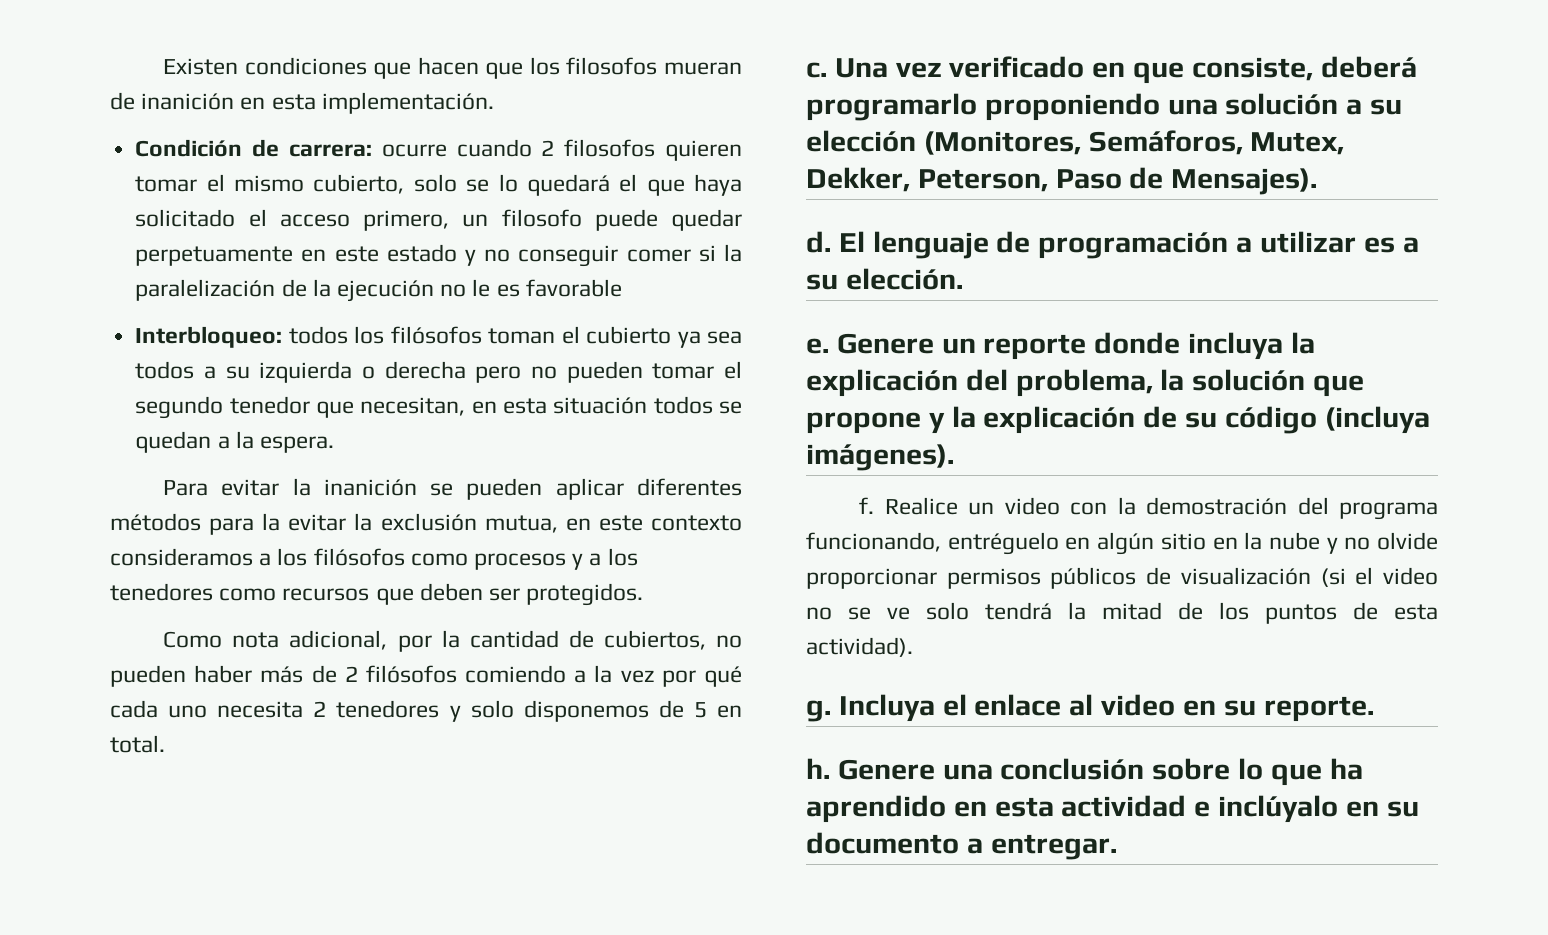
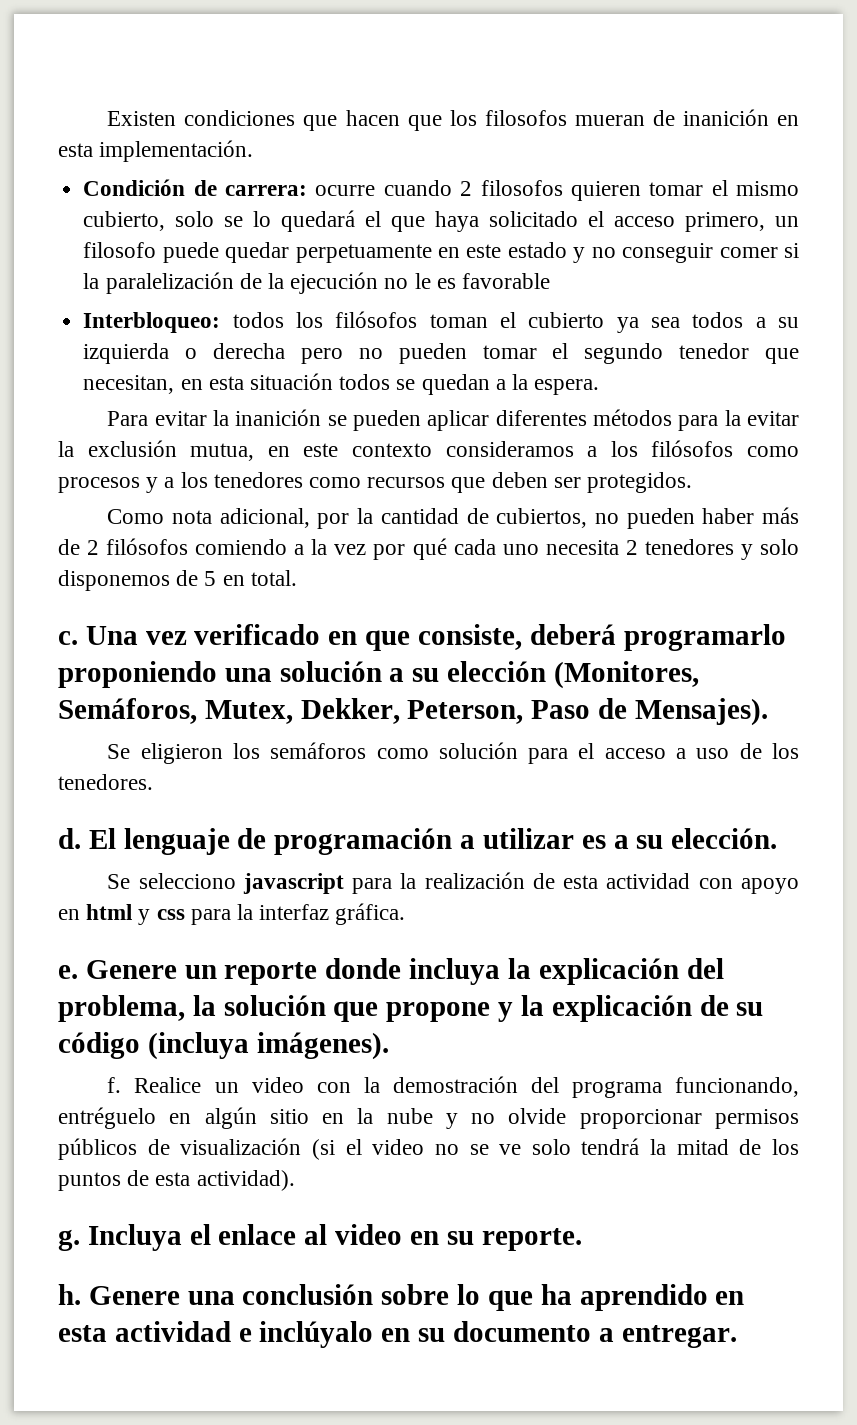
(1318, 181) none -> [107,742,800,764] [58,774,153,790] // Se eligieron los semáforos como solución para el acceso a uso de los tenedores.
(963, 279) none -> [107,872,799,894] [58,903,406,925] // Se selecciono javascript para la realización de esta actividad con apoyo en html y css para la interfaz gráfica.

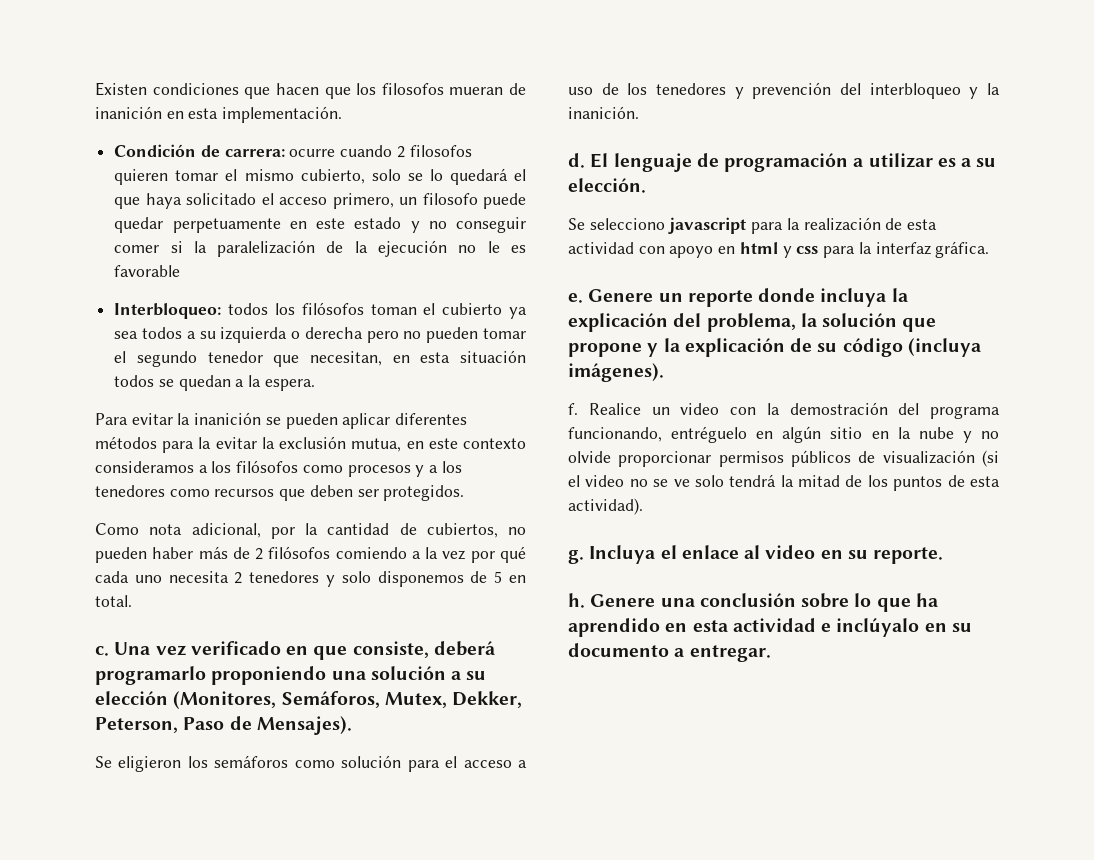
[58,774,153,790] tenedores. -> [656,82,1000,99] [568,106,639,119] tenedores y prevención del interbloqueo y la inanición.

